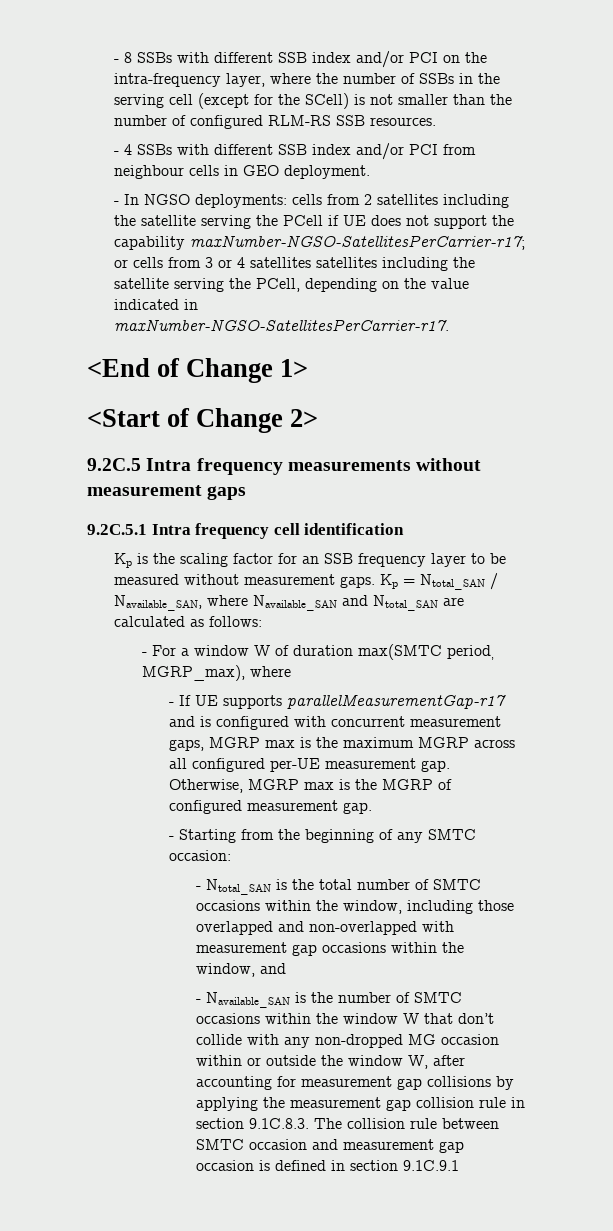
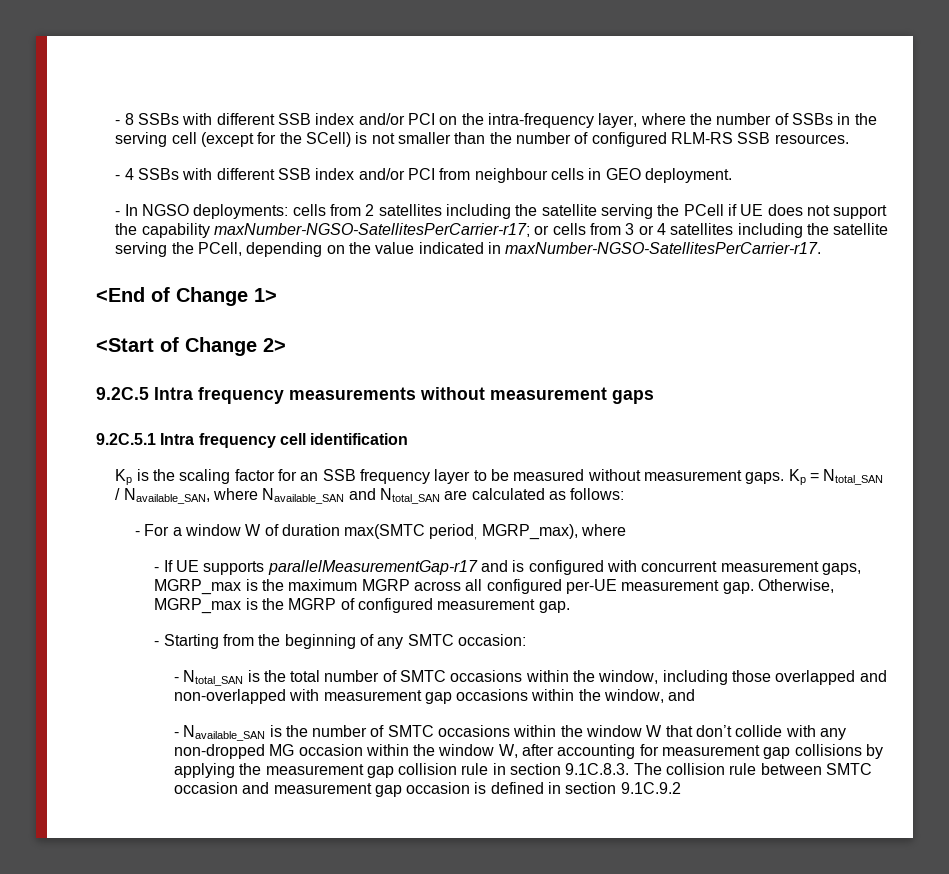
[316,257,378,268] satellites -> (734, 229) none
[209,737,296,748] MGRP max -> [154,579,242,595] MGRP_max
[248,779,335,790] MGRP max -> [154,598,242,614] MGRP_max
[247,1055,317,1066] or outside -> (409, 750) none
[403,1160,460,1171] 9.1C.9.1 -> [620,782,681,794] 9.1C.9.2

